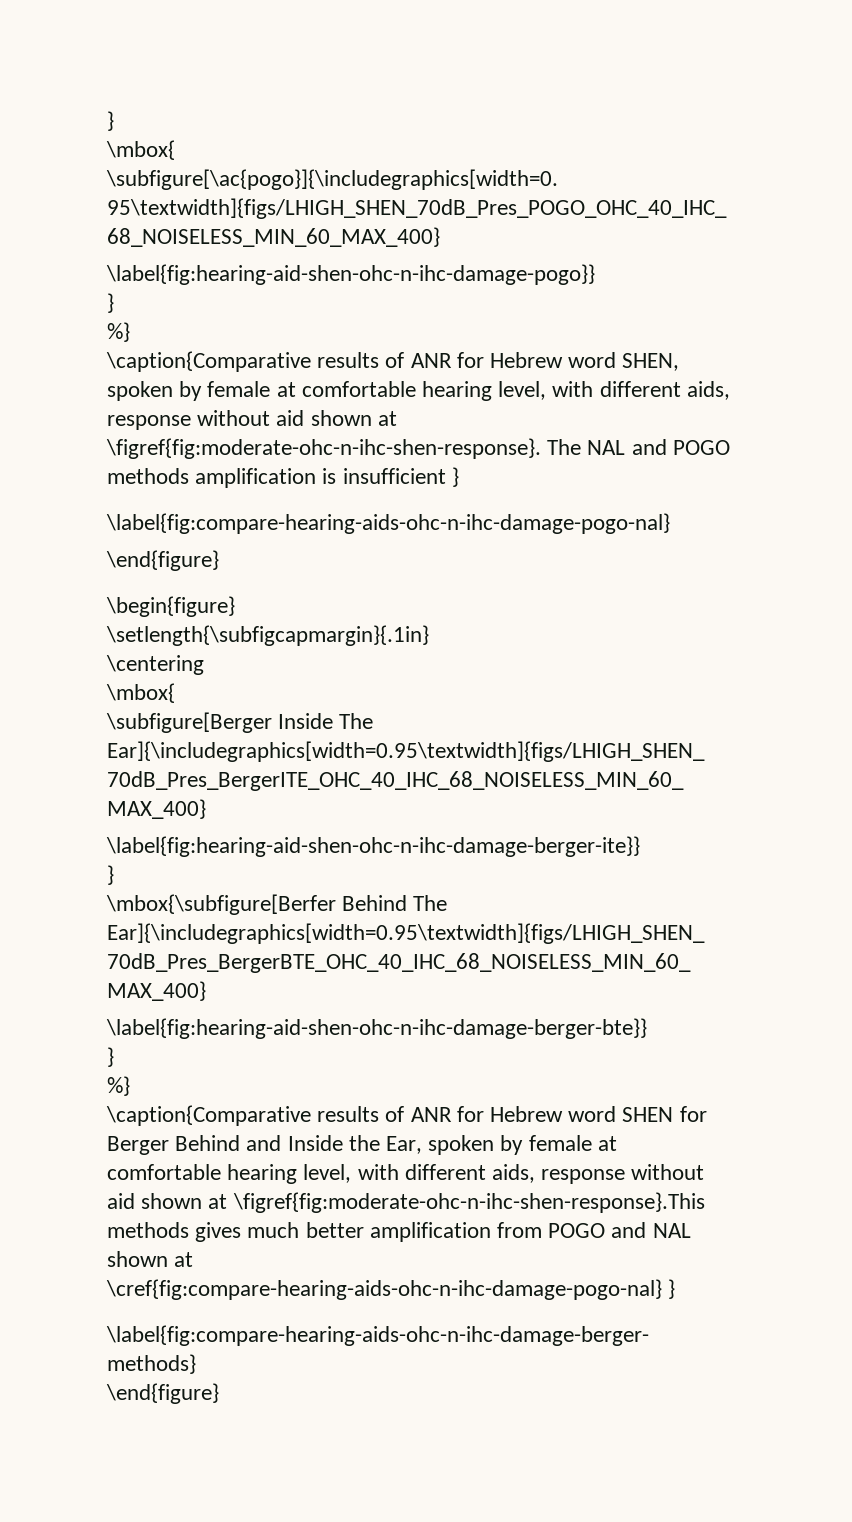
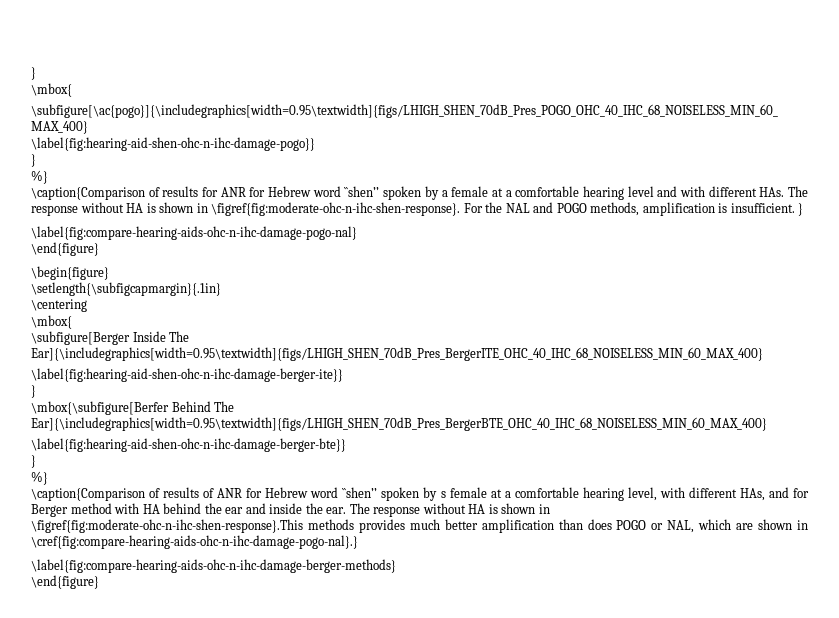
[106,351,680,372] [107,381,730,401] [107,410,397,430] [106,438,582,459] \caption{Comparative results of ANR for Hebrew word SHEN, spoken by female at comfortable hearing level, with different aids, response without aid shown at \figref{fig:moderate-ohc-n-ihc-shen-response}. The -> [31,186,808,200] [31,202,503,216] \caption{Comparison of results for ANR for Hebrew word ``shen’’ spoken by a female at a comfortable hearing level and with different HAs. The response without HA is shown in \figref{fig:moderate-ohc-n-ihc-shen-response}. For the
[107,468,189,484] methods -> [590,202,640,216] methods,
[342,468,446,484] insufficient -> [730,203,795,213] insufficient.
[106,1105,707,1126] [107,1135,617,1155] [107,1164,705,1184] [107,1193,228,1209] \caption{Comparative results of ANR for Hebrew word SHEN for Berger Behind and Inside the Ear, spoken by female at comfortable hearing level, with different aids, response without aid shown at -> [31,487,809,501] [31,503,550,517] \caption{Comparison of results of ANR for Hebrew word ``shen’’ spoken by s female at a comfortable hearing level, with different HAs, and for Berger method with HA behind the ear and inside the ear. The response without HA is shown in
[195,1222,242,1242] gives -> [358,519,405,533] provides
[497,1222,691,1238] [107,1251,194,1267] [106,1279,676,1300] from POGO and NAL shown at \cref{fig:compare-hearing-aids-ohc-n-ihc-damage-pogo-nal} } -> [558,519,809,533] [31,535,358,549] than does POGO or NAL, which are shown in \cref{fig:compare-hearing-aids-ohc-n-ihc-damage-pogo-nal}.}

